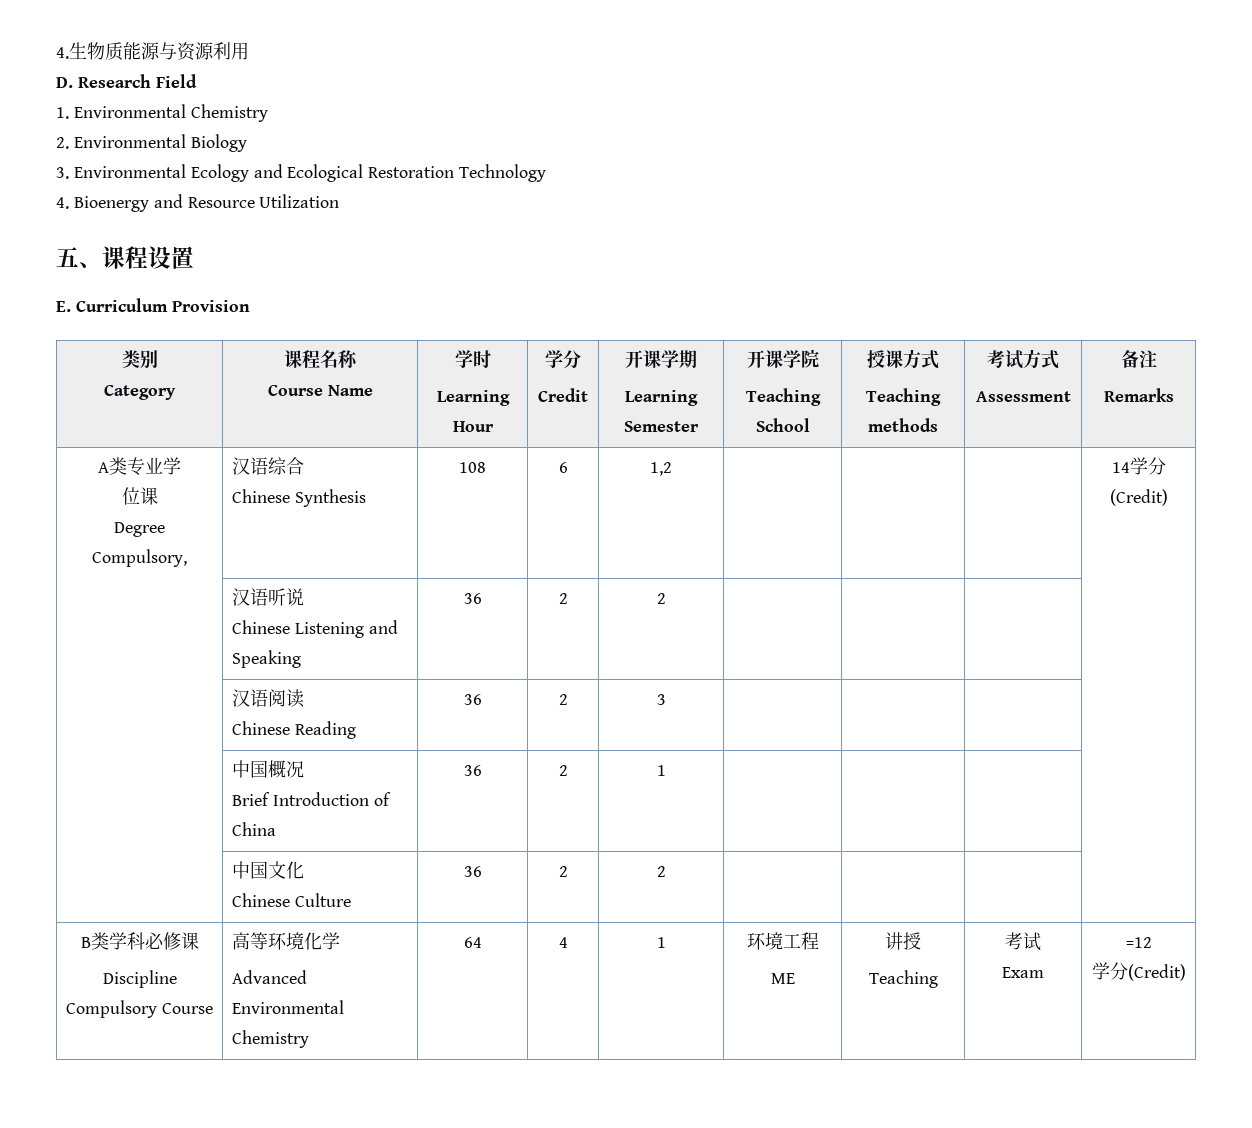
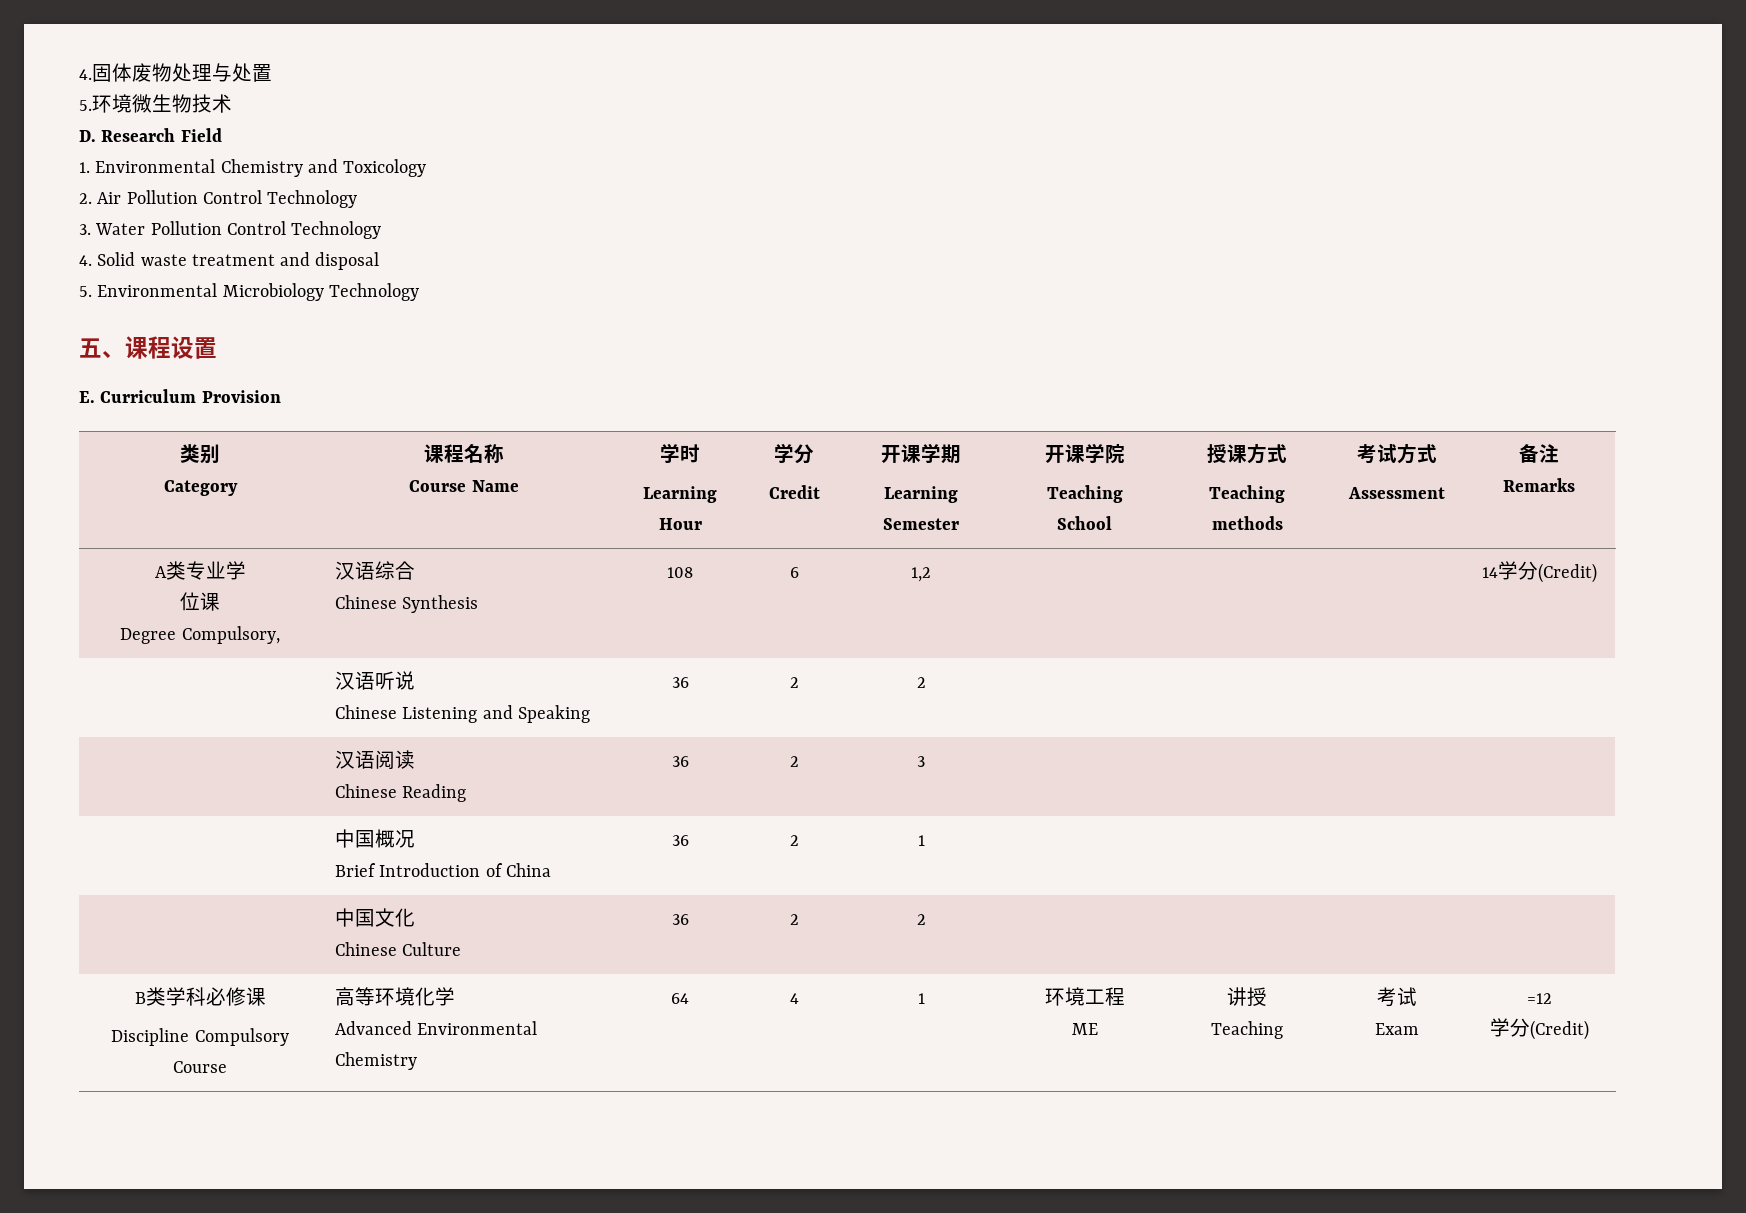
[56,42,249,61] 4.生物质能源与资源利用 -> [79,63,272,82] [79,94,232,113] 4.固体废物处理与处置 // 5.环境微生物技术
(268, 113) none -> [307,159,427,177] and Toxicology
[73,134,247,152] [56,164,547,182] [56,194,340,212] Environmental Biology // 3. Environmental Ecology and Ecological Restoration Technology // 4. Bioenergy and Resource Utilization -> [97,190,358,208] [79,221,382,239] [79,252,380,270] [79,283,419,301] Air Pollution Control Technology // 3. Water Pollution Control Technology // 4. Solid waste treatment and disposal // 5. Environmental Microbiology Technology

